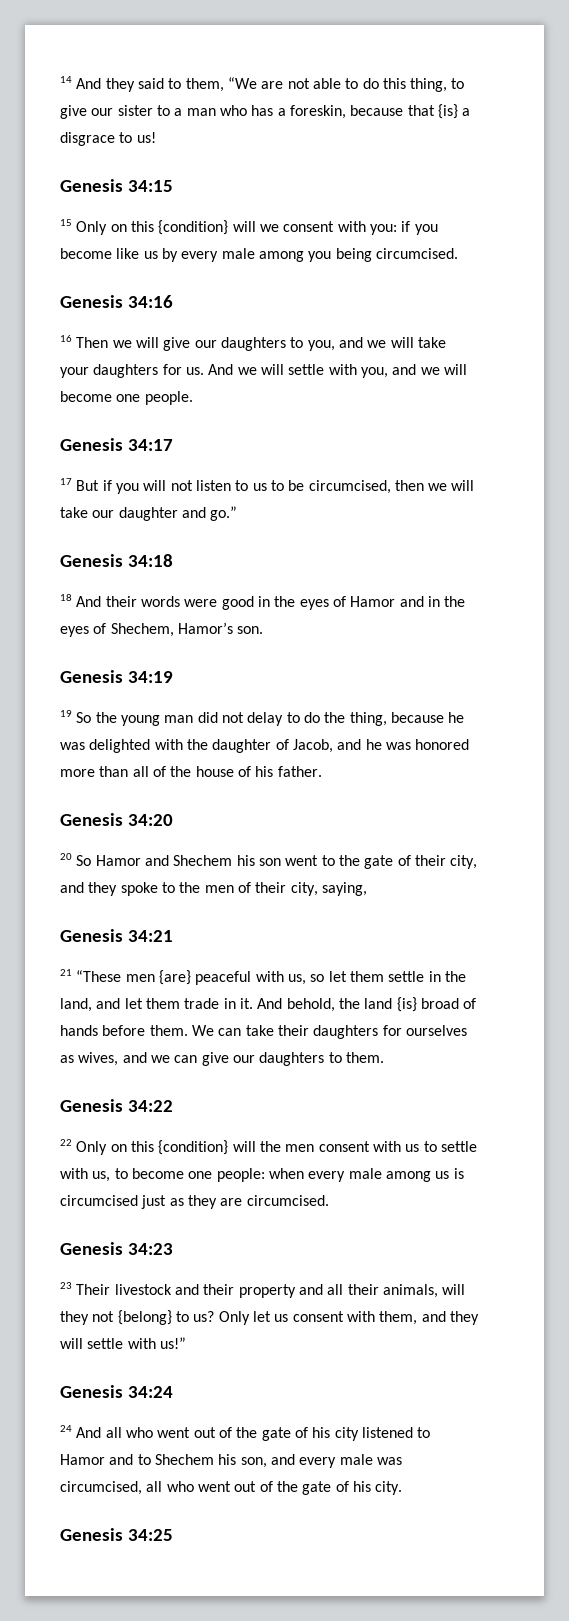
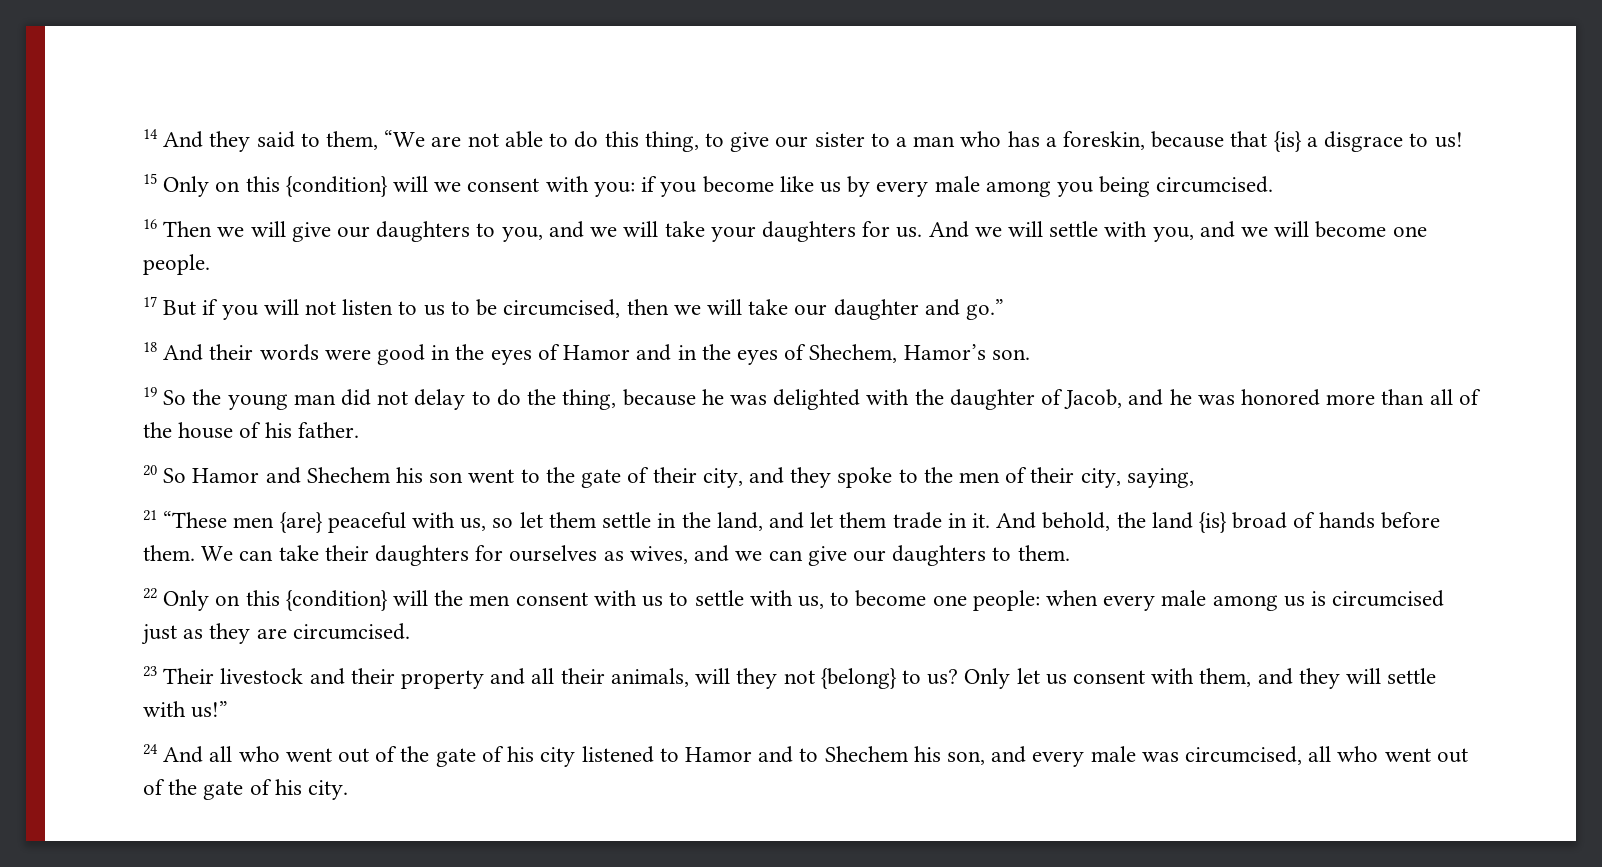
[60,179,173,192] // Genesis 34:15 -> (1463, 140) none
[60,295,173,308] // Genesis 34:16 -> (1274, 184) none
[60,438,173,451] // Genesis 34:17 -> (210, 264) none
[60,554,173,567] // Genesis 34:18 -> (1004, 309) none
[60,670,173,683] // Genesis 34:19 -> (1030, 354) none
[60,813,173,826] // Genesis 34:20 -> (359, 430) none
[60,929,173,942] // Genesis 34:21 -> (1194, 478) none
[60,1099,173,1112] // Genesis 34:22 -> (1070, 553) none
[60,1242,173,1255] // Genesis 34:23 -> (410, 631) none
[60,1385,173,1398] // Genesis 34:24 -> (229, 709) none
[60,1528,173,1541] // Genesis 34:25 -> (349, 790) none

